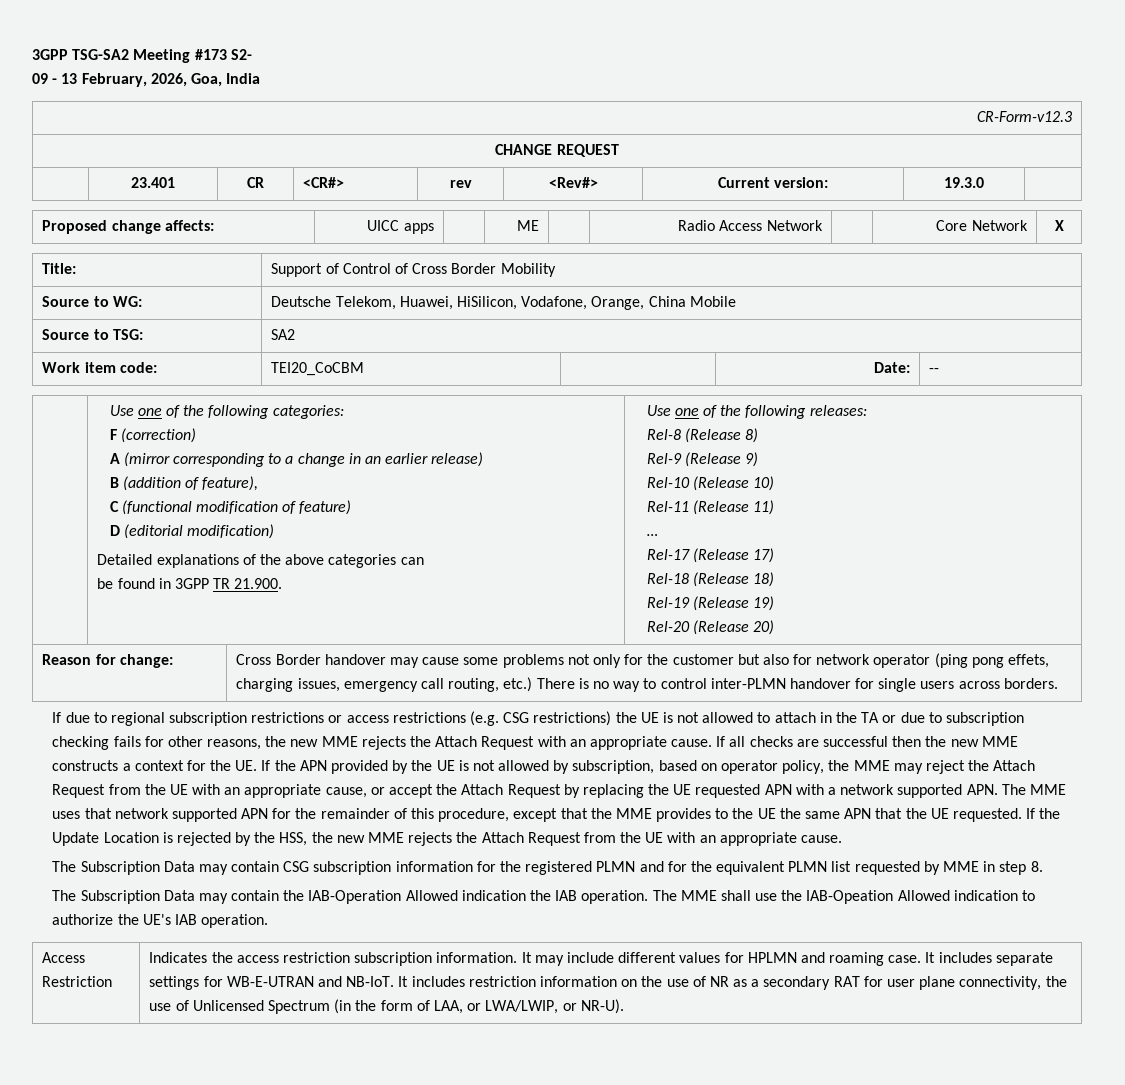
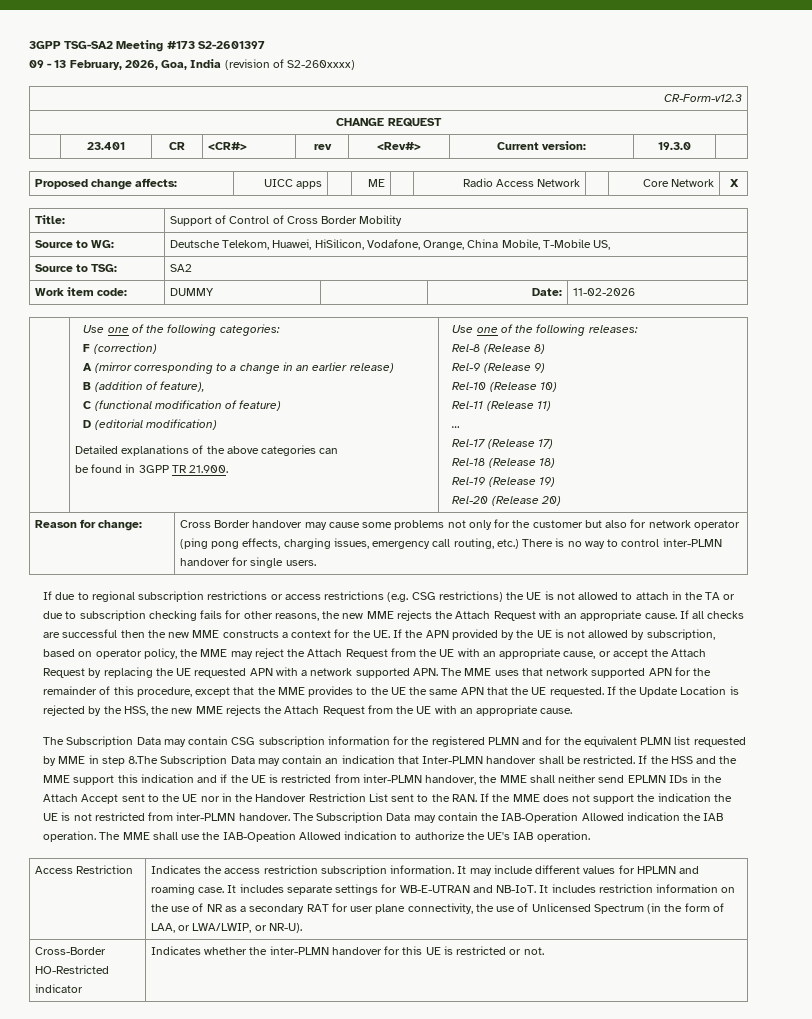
[230,49,252,60] S2- -> [197,41,265,49] S2-2601397
(261, 78) none -> [224,59,356,70] (revision of S2-260xxxx)
[689,296,736,307] Mobile -> [501,239,611,250] Mobile, T-Mobile US,
[271,362,365,376] TEI20_CoCBM -> [169,288,214,296] DUMMY
[929,368,940,373] -- -> [572,288,635,296] 11-02-2026
[1007,654,1049,668] effets, -> [242,538,281,549] effects,
[920,678,1058,689] users across borders. -> [285,560,316,566] users.
[1030,861,1043,872] 8. // -> [128,755,738,766] [43,774,723,785] [43,793,732,804] [43,812,290,821] 8.The Subscription Data may contain an indication that Inter-PLMN handover shall be restricted. If the HSS and the MME support this indication and if the UE is restricted from inter-PLMN handover, the MME shall neither send EPLMN IDs in the Attach Accept sent to the UE nor in the Handover Restriction List sent to the RAN. If the MME does not support the indication the UE is not restricted from inter-PLMN handover.
(624, 1006) none -> [34,947,106,955] [34,965,109,974] [34,984,83,993] [150,946,544,955] // Cross-Border HO-Restricted indicator | Indicates whether the inter-PLMN handover for this UE is restricted or not.

